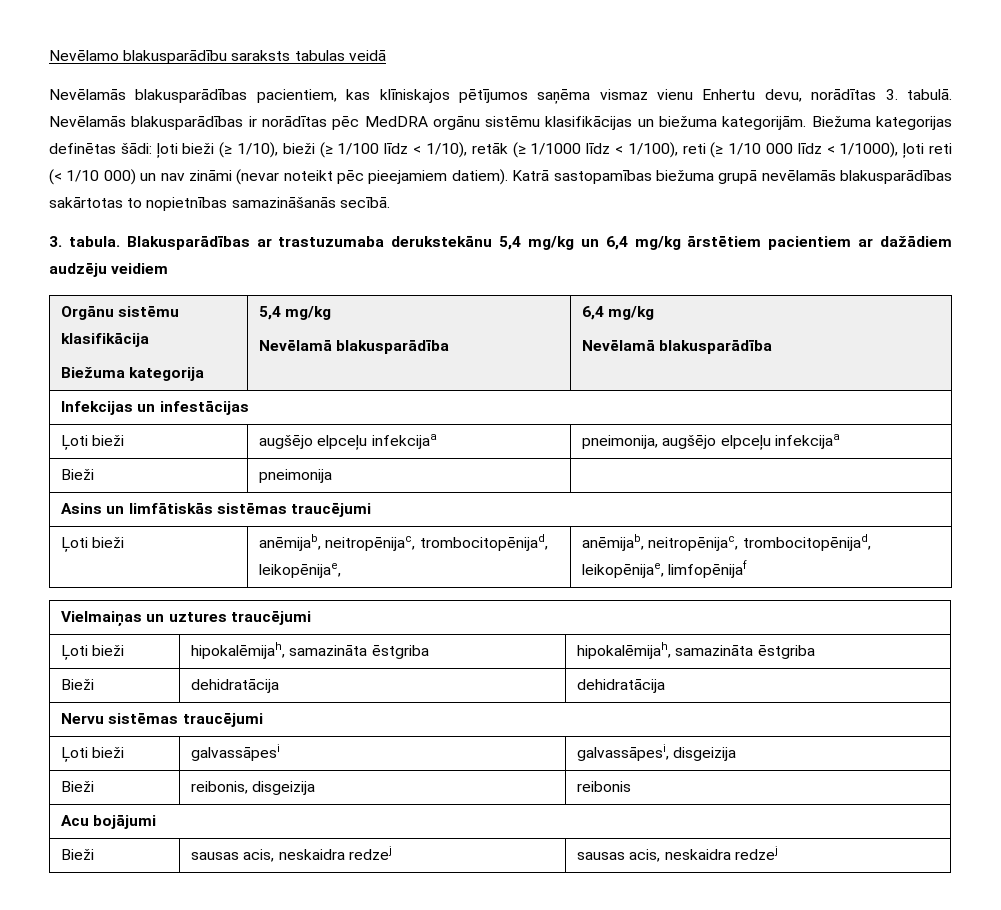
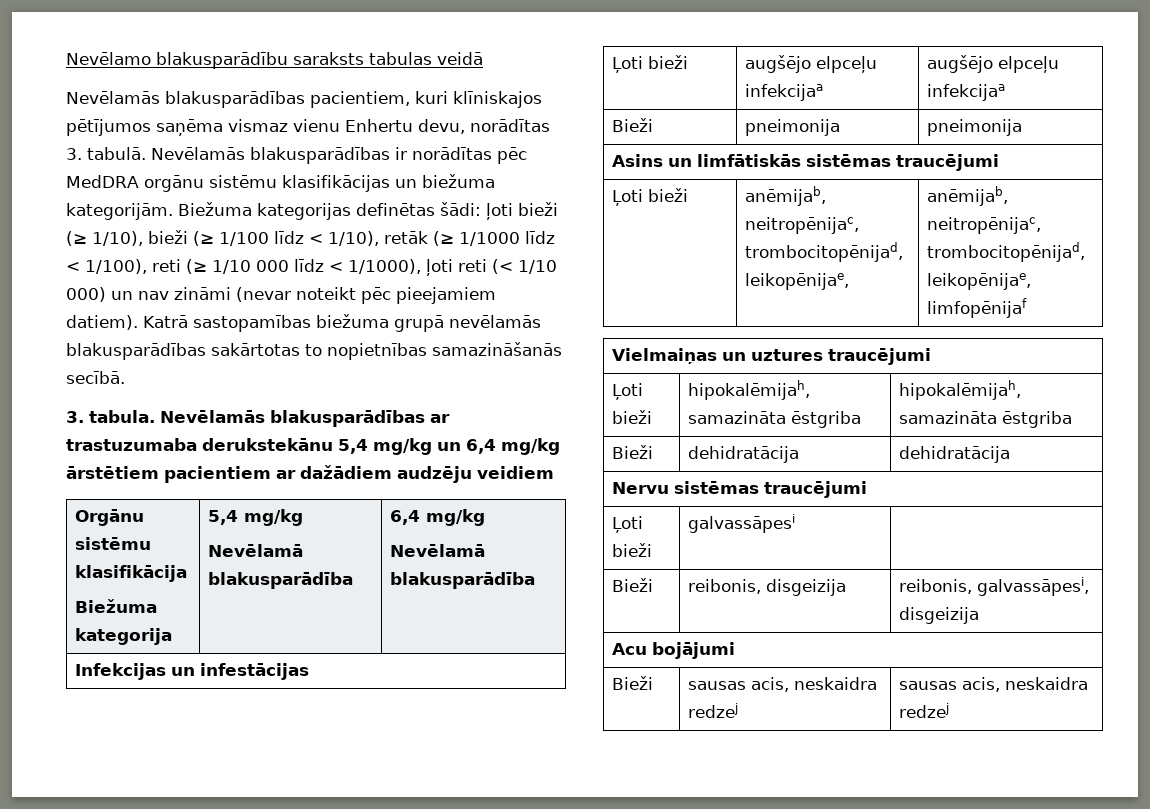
[346,89,371,100] kas -> [415,91,448,104] kuri
[126,236,250,250] Blakusparādības -> [160,410,425,427] Nevēlamās blakusparādības
[582,435,659,449] pneimonija, -> (824, 92) none
(333, 476) none -> [927,119,1023,136] pneimonija
[577,744,737,761] galvassāpesi, disgeizija -> (796, 523) none
[577,781,632,792] reibonis -> [899,577,1090,596] [899,607,980,624] reibonis, galvassāpesi, disgeizija

